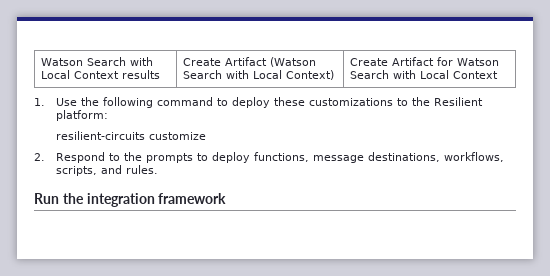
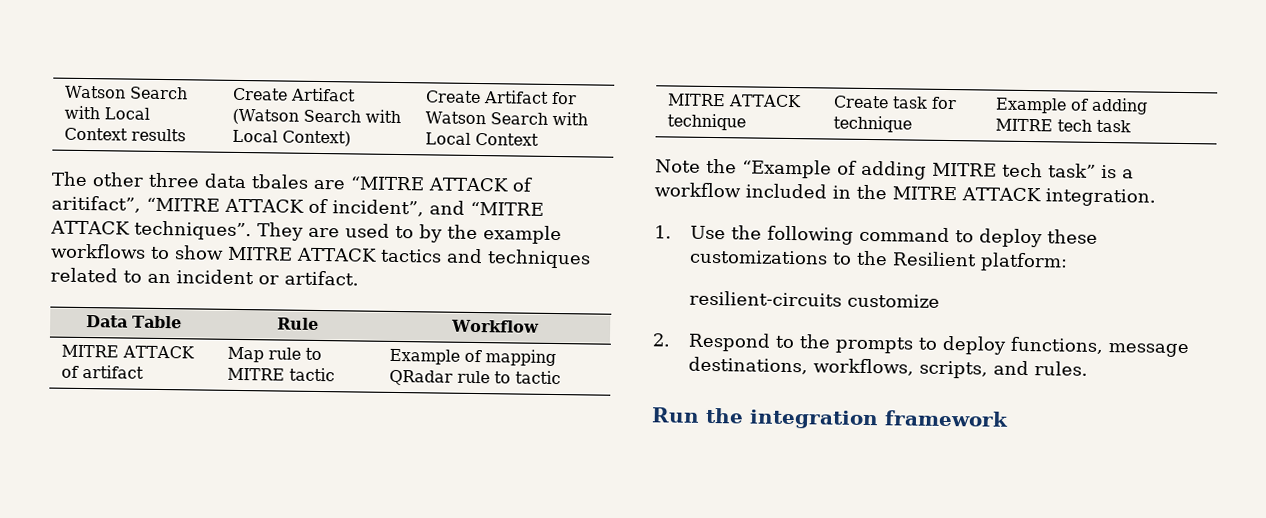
(499, 75) none -> [51,171,533,192] [51,195,544,217] [50,220,562,245] [50,243,591,269] [50,267,359,286] [86,315,183,329] [277,317,319,330] [450,319,540,333] [60,344,195,359] [60,364,144,379] [226,346,322,363] [226,367,335,382] [388,348,556,367] [388,369,561,386] [666,93,802,108] [666,113,746,131] [832,95,957,110] [832,115,912,133] [994,97,1148,115] [994,118,1131,133] [655,158,1134,180] [654,182,1156,207] // The other three data tbales are “MITRE ATTACK of aritifact”, “MITRE ATTACK of incident”, and “MITRE ATTACK techniques”. They are used to by the example workflows to show MITRE ATTACK tactics and techniques related to an incident or artifact. // Data Table | Rule | Workflow // MITRE ATTACK of artifact | Map rule to MITRE tactic | Example of mapping QRadar rule to tactic // MITRE ATTACK technique | Create task for technique | Example of adding MITRE tech task // Note the “Example of adding MITRE tech task” is a workflow included in the MITRE ATTACK integration.

